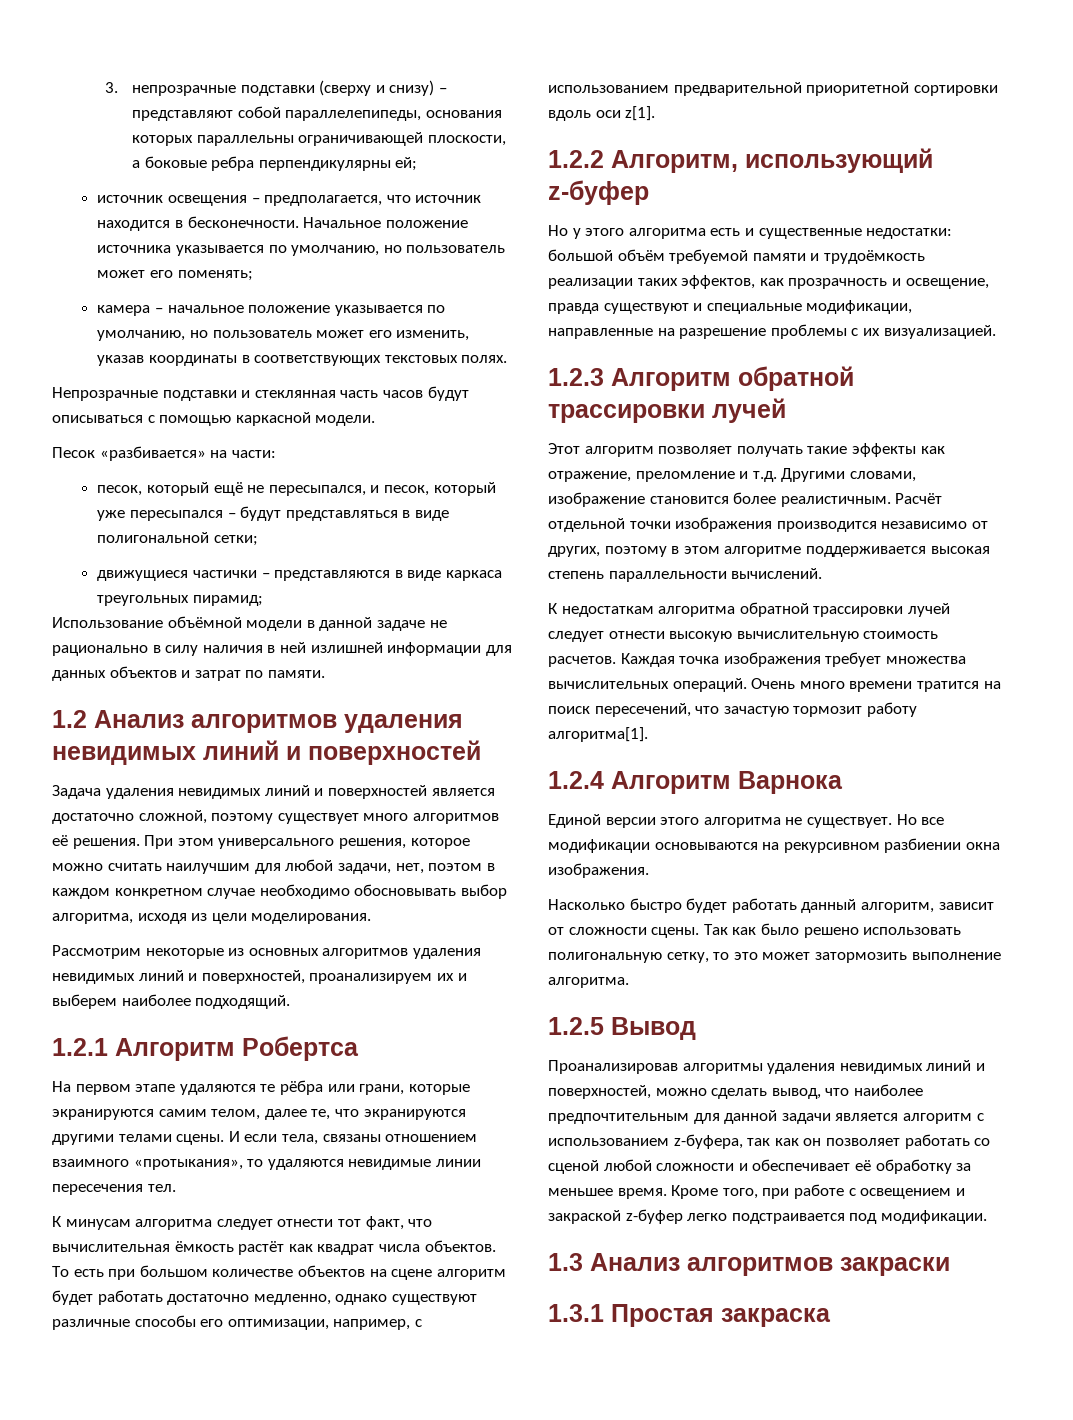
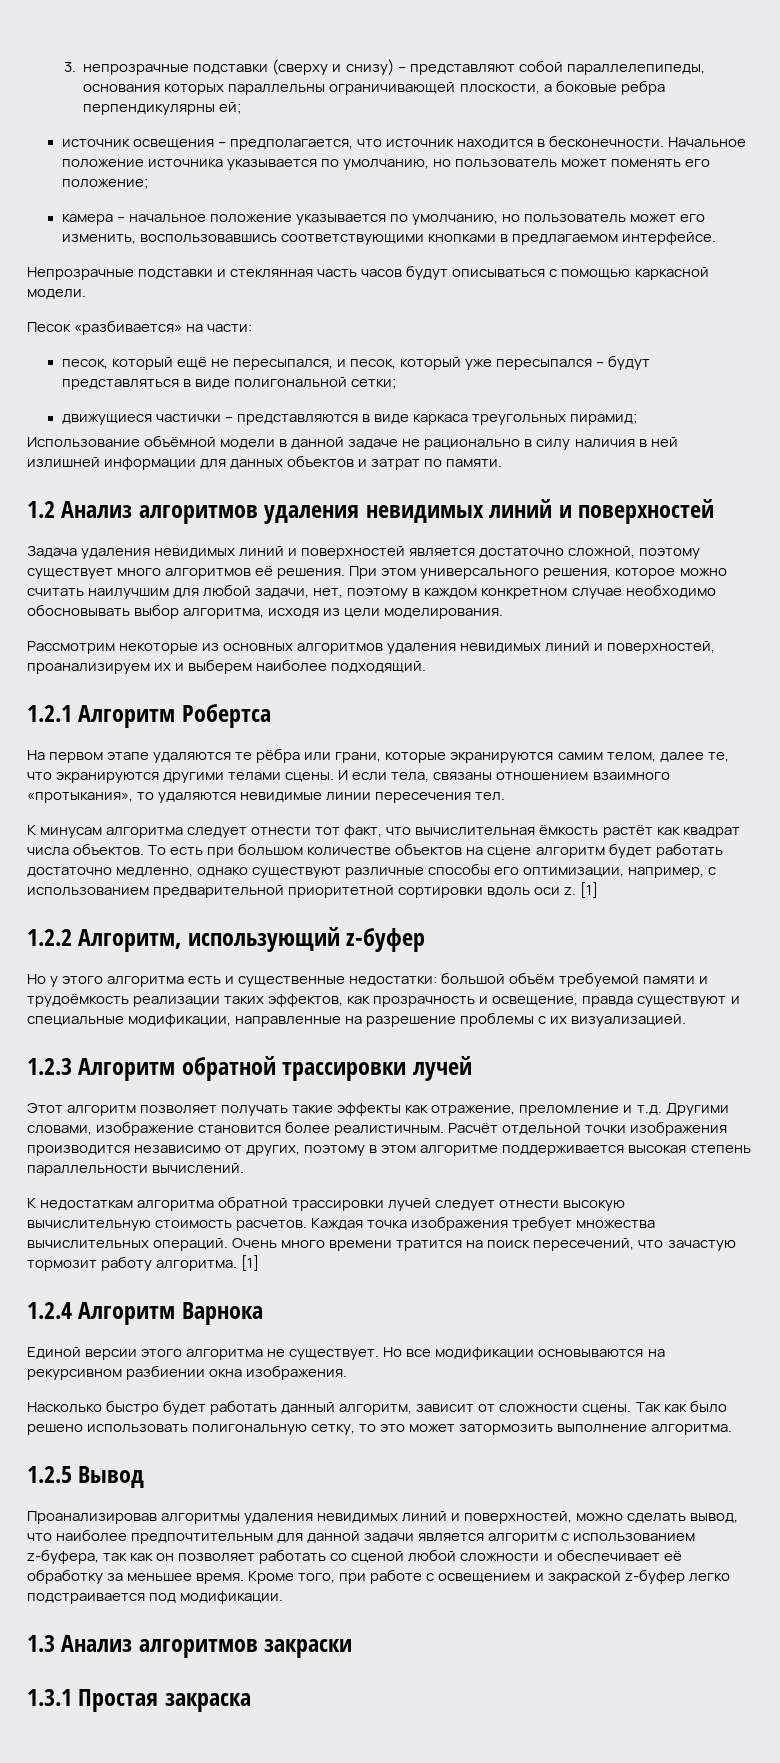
[149,270,253,281] его поменять; -> [611,159,711,167] [61,178,149,189] поменять его положение;
[97,355,508,366] указав координаты в соответствующих текстовых полях. -> [139,232,717,245] воспользовавшись соответствующими кнопками в предлагаемом интерфейсе.
[428,863,483,871] поэтом -> [347,588,409,599] поэтому
[625,106,656,121] z[1]. -> [564,882,599,898] z. [1]
[548,727,648,742] алгоритма[1]. -> [156,1255,260,1271] алгоритма. [1]

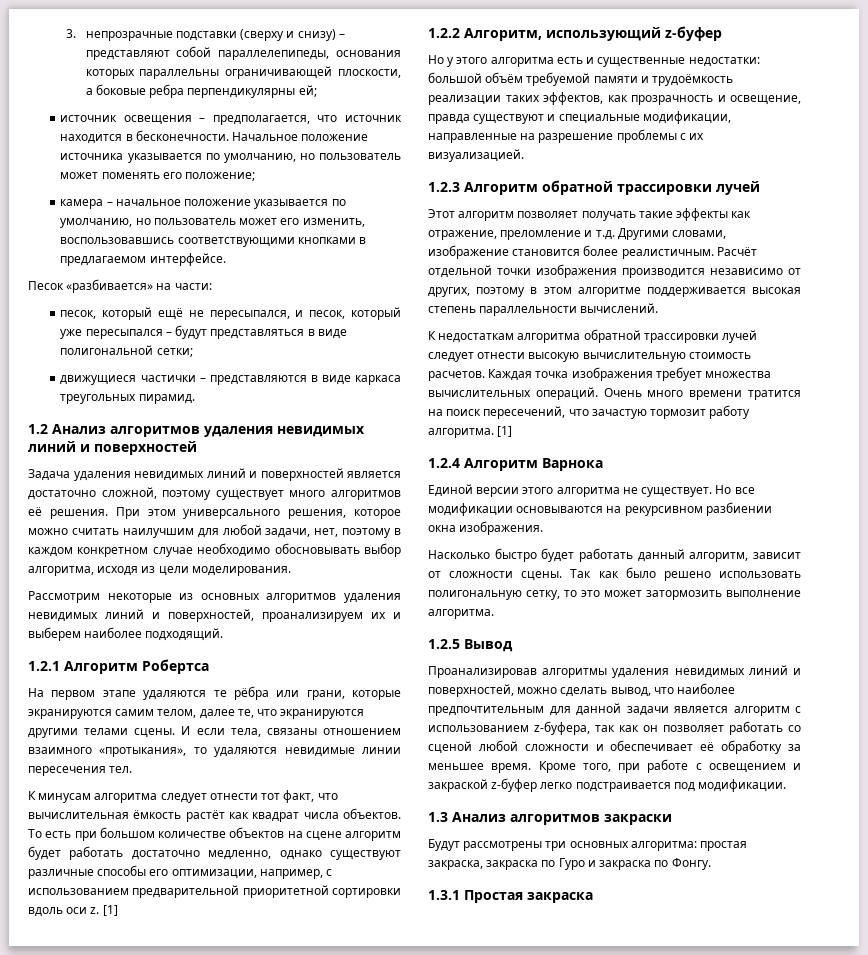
[27,265,709,280] [27,289,86,299] // Непрозрачные подставки и стеклянная часть часов будут описываться с помощью каркасной модели. -> (226, 259) none
[570,413,639,425] [27,435,678,450] [27,455,503,470] пирамид; // Использование объёмной модели в данной задаче не рационально в силу наличия в ней излишней информации для данных объектов и затрат по памяти. -> [138,394,195,404] пирамид.
(353, 1648) none -> [428,839,748,851] [428,858,711,870] // Будут рассмотрены три основных алгоритма: простая закраска, закраска по Гуро и закраска по Фонгу.

